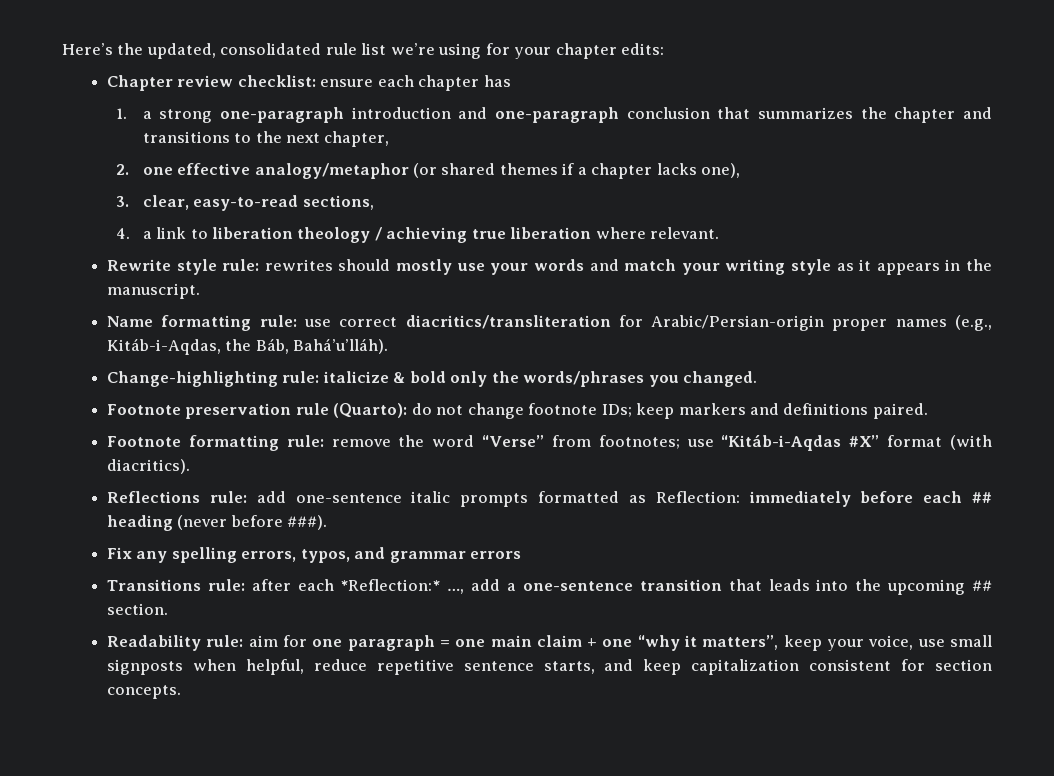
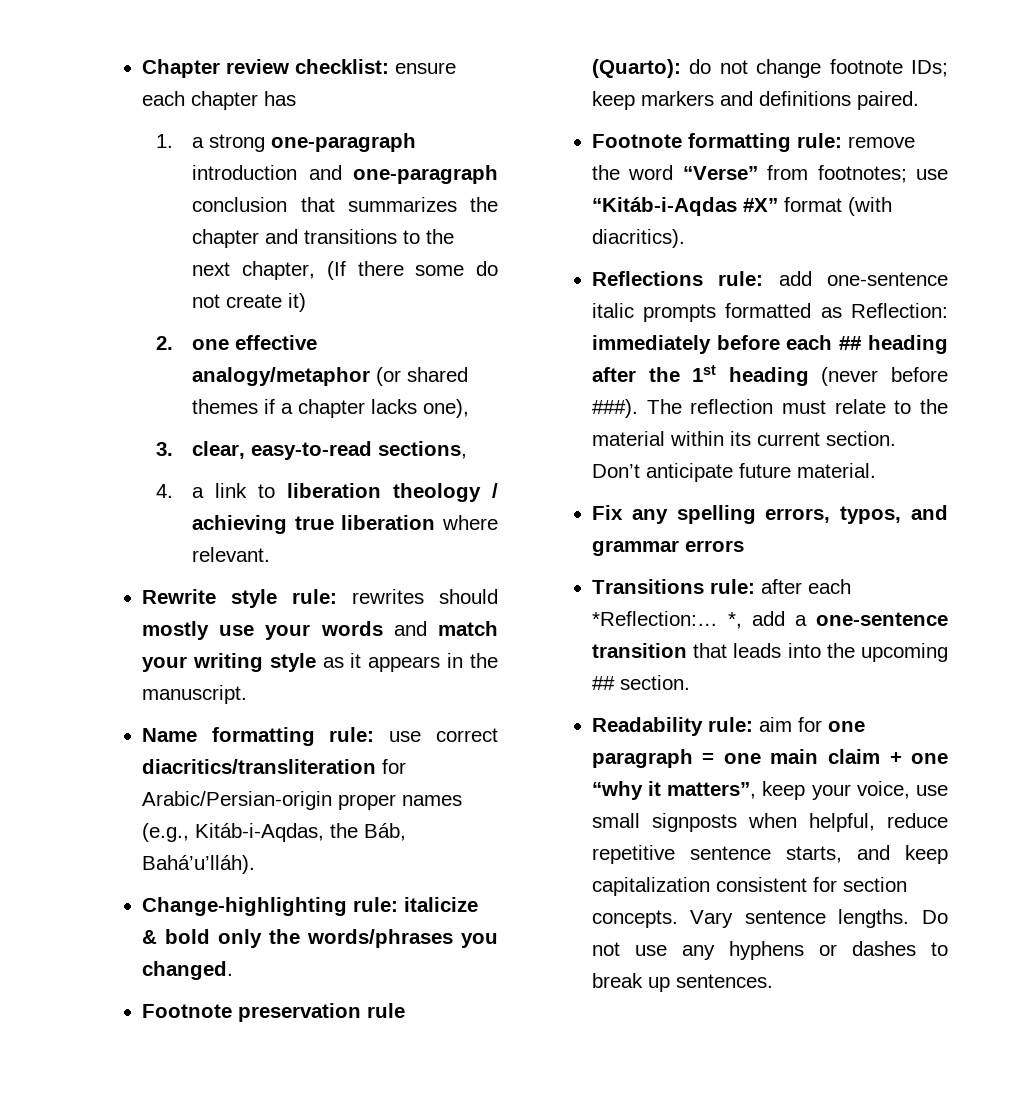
[62,43,665,59] Here’s the updated, consolidated rule list we’re using for your chapter edits: // -> (141, 68) none
(390, 139) none -> [326,261,498,280] [192,293,307,312] (If there some do not create it)
(174, 523) none -> [591,365,809,386] after the 1st heading
(328, 522) none -> [646,399,948,414] [591,431,896,446] [591,463,876,482] The reflection must relate to the material within its current section. Don’t anticipate future material.
[340,579,465,594] *Reflection:* …, -> [591,611,742,629] *Reflection:… *,
(182, 692) none -> [690,909,948,928] [591,941,948,960] [591,973,773,992] Vary sentence lengths. Do not use any hyphens or dashes to break up sentences.

